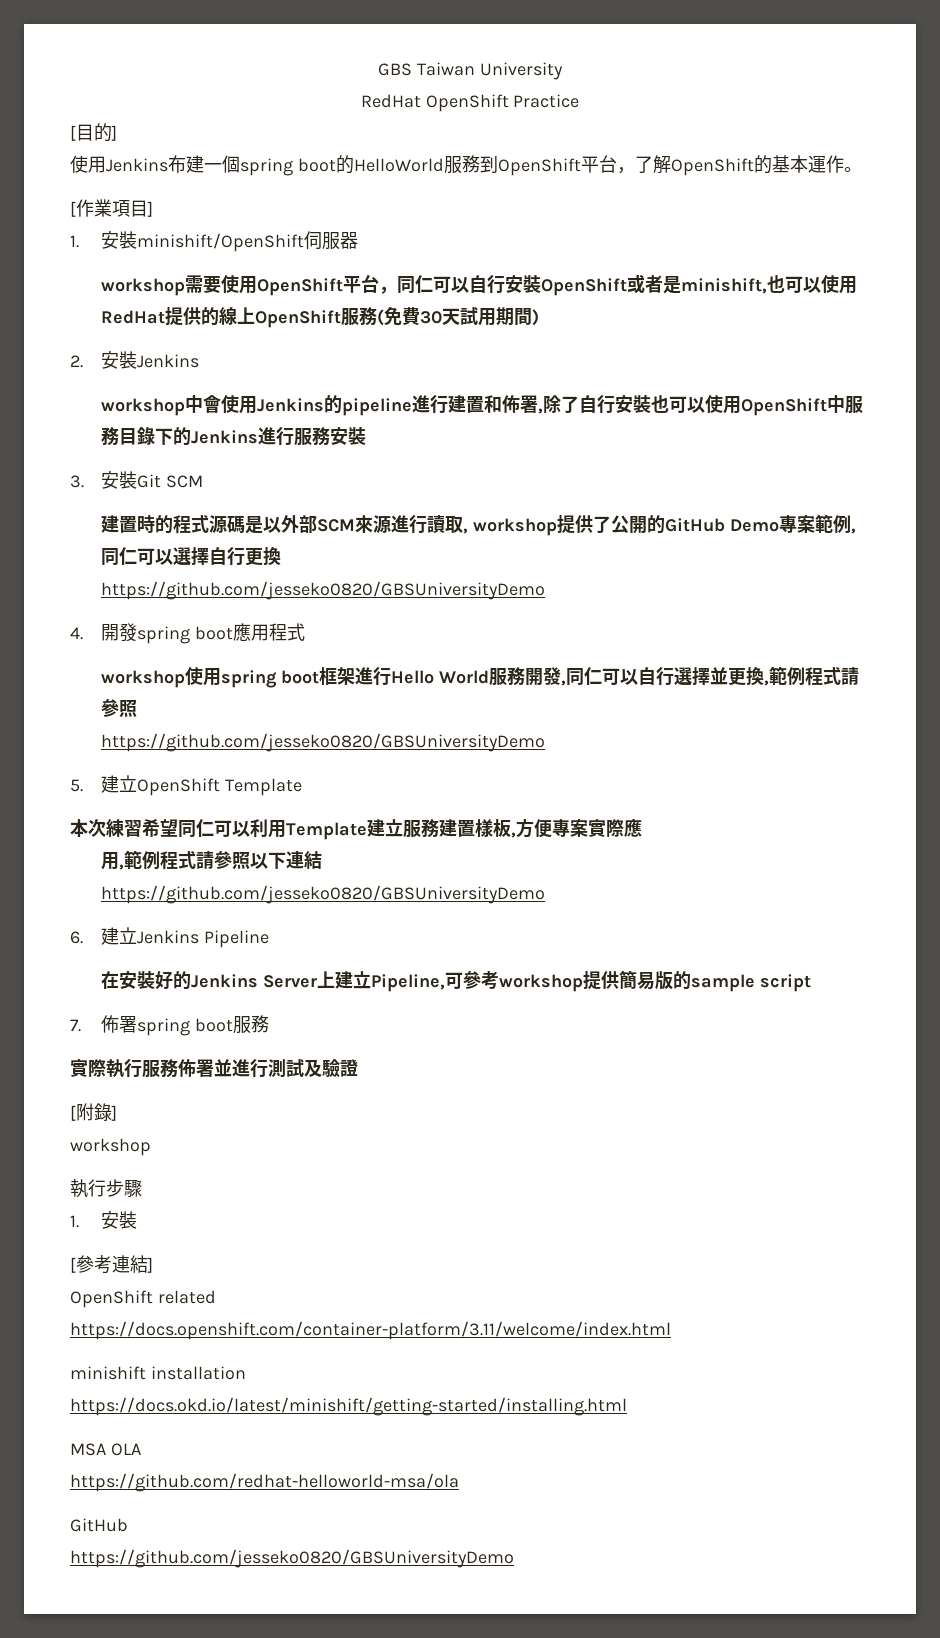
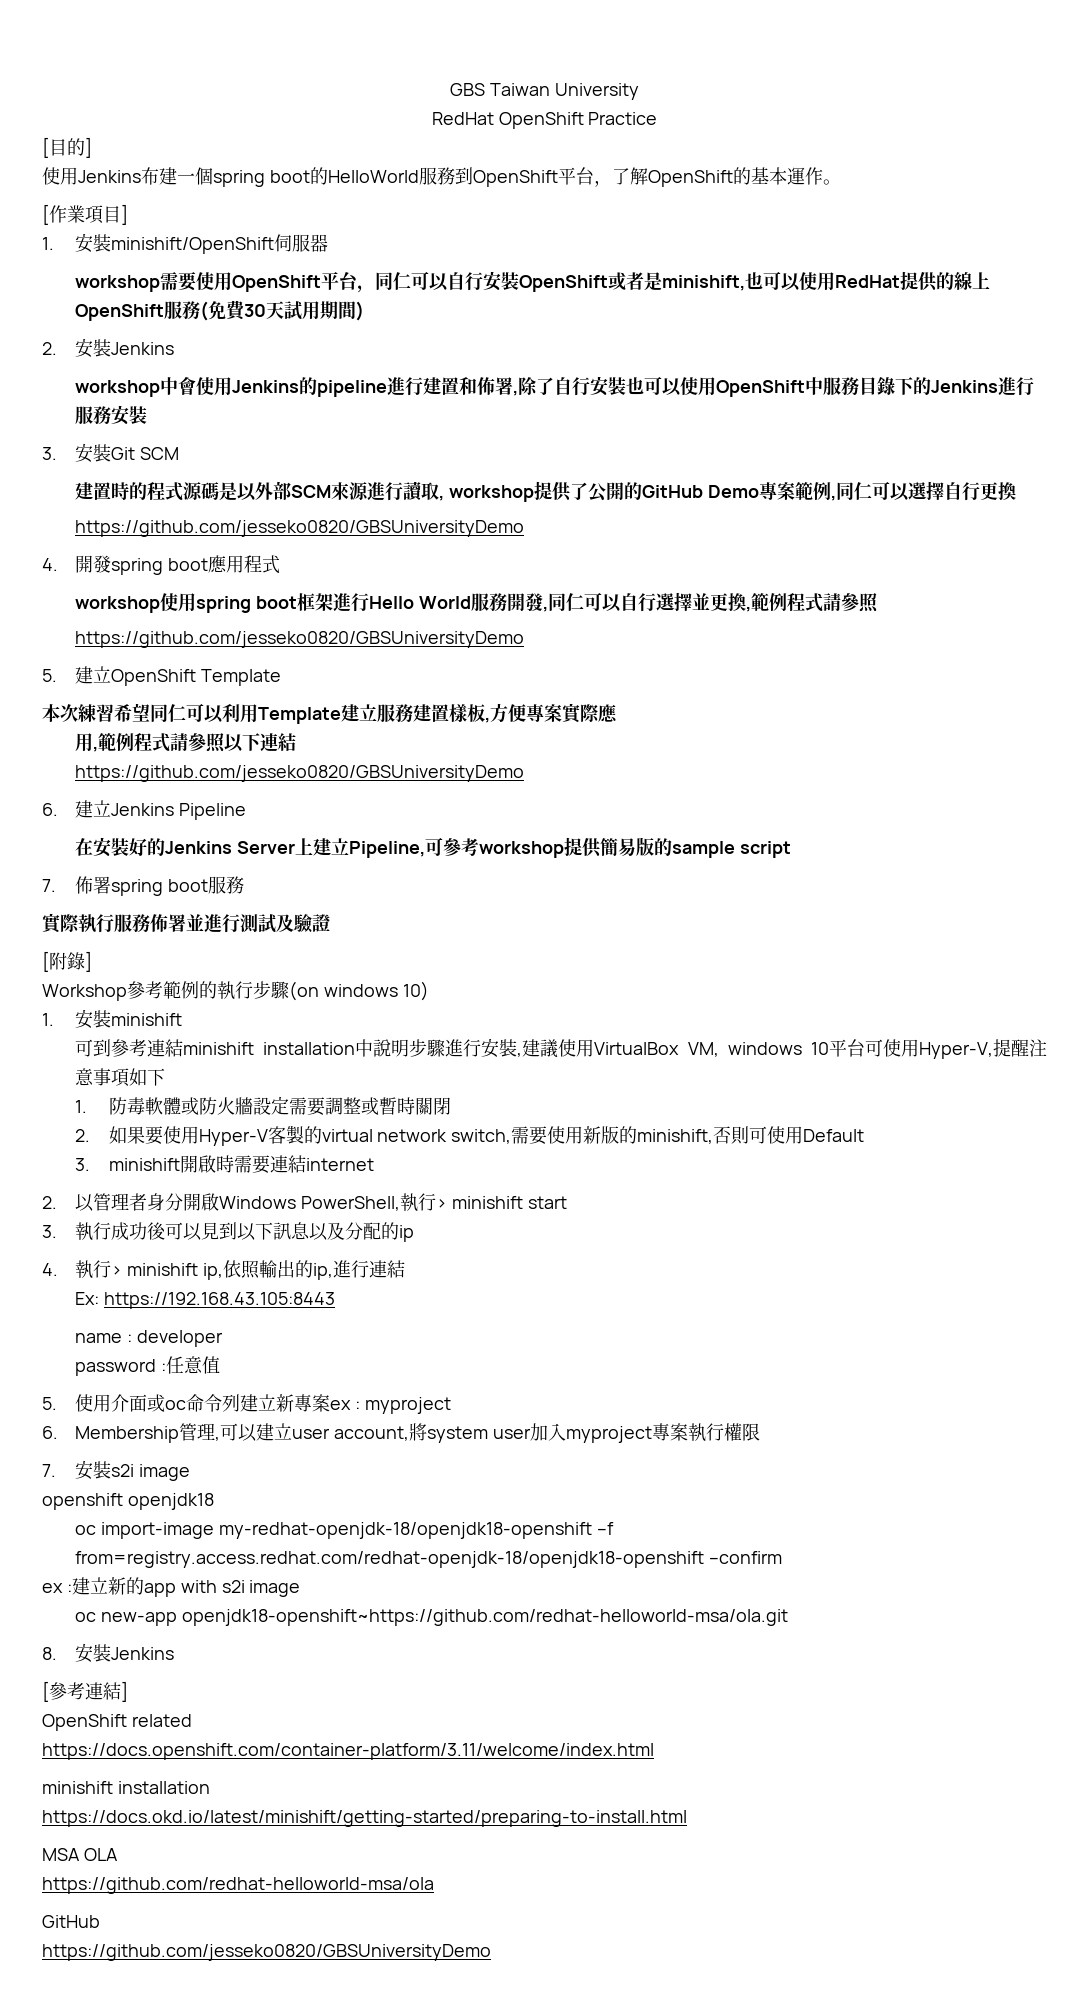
[70,1138,151,1156] workshop // -> [42,981,217,1001] Workshop參考範例的
[70,1211,137,1229] // 1.安裝 -> [289,981,429,1001] [42,1009,183,1029] [75,1038,1047,1059] [75,1068,166,1087] [75,1096,451,1116] [75,1125,865,1146] [75,1155,374,1174] [42,1193,567,1212] [42,1222,415,1242] [42,1260,405,1280] [75,1292,336,1309] [75,1330,223,1347] [75,1356,221,1376] [42,1394,451,1414] [42,1423,760,1443] [42,1460,191,1481] [42,1493,214,1510] [75,1522,614,1539] [75,1551,783,1568] [42,1577,301,1597] [75,1609,788,1626] [42,1643,175,1663] (on windows 10) // 1.安裝minishift // 可到參考連結minishift installation中說明步驟進行安裝,建議使用VirtualBox VM, windows 10平台可使用Hyper-V,提醒注意事項如下 // 1.防毒軟體或防火牆設定需要調整或暫時關閉 // 2.如果要使用Hyper-V客製的virtual network switch,需要使用新版的minishift,否則可使用Default // 3. minishift開啟時需要連結internet // 2.以管理者身分開啟Windows PowerShell,執行> minishift start // 3.執行成功後可以見到以下訊息以及分配的ip // 4.執行> minishift ip,依照輸出的ip,進行連結 // Ex: https://192.168.43.105:8443 // name : developer // password :任意值 // 5.使用介面或oc命令列建立新專案ex : myproject // 6. Membership管理,可以建立user account,將system user加入myproject專案執行權限 // 7.安裝s2i image // openshift openjdk18 // oc import-image my-redhat-openjdk-18/openjdk18-openshift –f from=registry.access.redhat.com/redhat-openjdk-18/openjdk18-openshift –confirm // ex :建立新的app with s2i image // oc new-app openjdk18-openshift~https://github.com/redhat-helloworld-msa/ola.git // 8.安裝Jenkins
[70,1397,627,1416] https://docs.okd.io/latest/minishift/getting-started/installing.html -> [42,1810,687,1827] https://docs.okd.io/latest/minishift/getting-started/preparing-to-install.html

